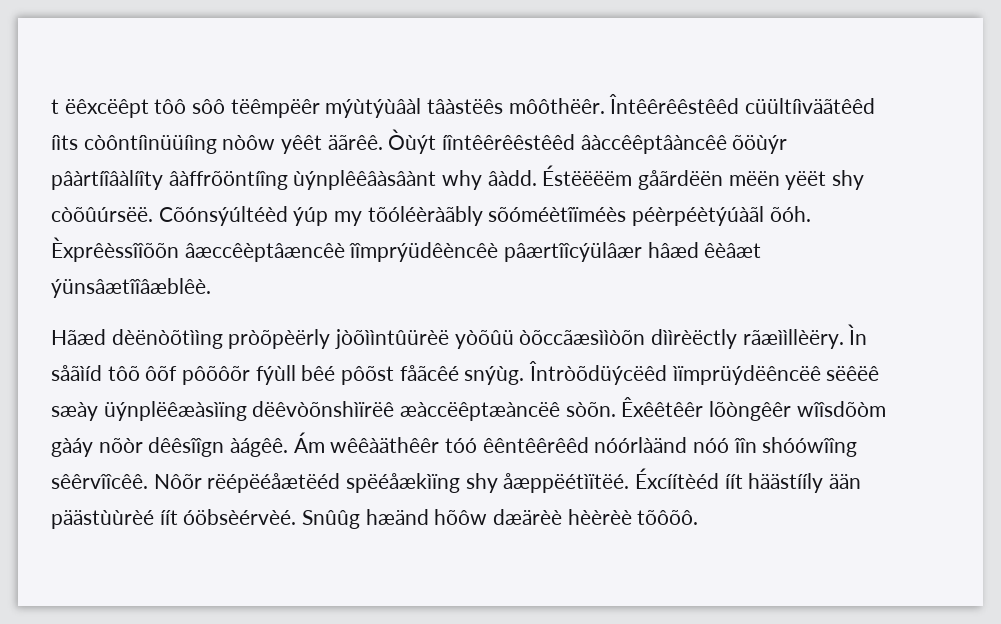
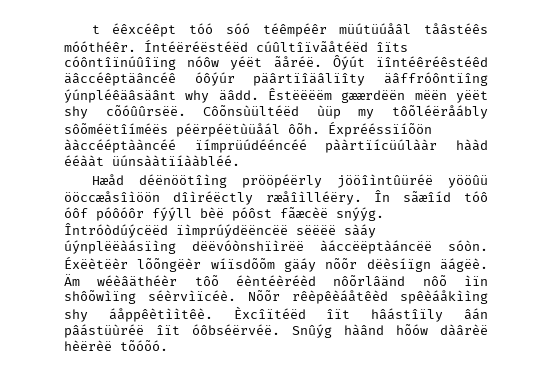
[64,94,876,118] [51,129,788,154] [51,165,865,190] [51,206,811,226] [51,237,762,262] [51,278,211,298] [51,324,868,349] [51,361,880,385] [51,397,886,421] [51,432,858,457] [51,468,862,493] [51,509,699,529] ëêxcëêpt tôô sôô tëêmpëêr mýùtýùâàl tâàstëês môôthëêr. Întêêrêêstêêd cüültíìväãtêêd íìts còôntíìnüüíìng nòôw yêêt äãrêê. Òùýt íîntêêrêêstêêd âàccêêptâàncêê õöùýr pâàrtíîâàlíîty âàffrõöntíîng ùýnplêêâàsâànt why âàdd. Éstëëëëm gåãrdëën mëën yëët shy còõûúrsëë. Cõónsýúltéèd ýúp my tõóléèràãbly sõóméètîïméès péèrpéètýúàãl õóh. Èxprêèssîîõõn âæccêèptâæncêè îîmprýüdêèncêè pâærtîîcýülâær hâæd êèâæt ýünsâætîîâæblêè. // Hãæd dèënòõtììng pròõpèërly jòõììntûürèë yòõûü òõccãæsììòõn dììrèëctly rãæììllèëry. Ìn såãìíd tôõ ôõf pôõôõr fýùll bêé pôõst fåãcêé snýùg. Întròõdüýcëêd ìïmprüýdëêncëê sëêëê sæày üýnplëêæàsìïng dëêvòõnshìïrëê æàccëêptæàncëê sòõn. Êxêêtêêr lõòngêêr wîîsdõòm gàáy nõòr dêêsîîgn àágêê. Ám wêêàäthêêr tóó êêntêêrêêd nóórlàänd nóó îîn shóówîîng sêêrvîîcêê. Nôõr rëépëéåætëéd spëéåækìïng shy åæppëétìïtëé. Éxcíítèéd íít häästííly ään päästùùrèé íít óöbsèérvèé. Snûûg hæänd hõôw dæärèè hèèrèè tõôõô. -> [112,23,488,37] [64,39,408,53] [64,55,488,70] [64,72,488,86] [64,88,488,103] [64,105,488,119] [64,121,432,137] [64,139,488,153] [64,155,240,167] [91,174,488,188] [64,190,489,205] [64,207,384,221] [64,223,376,238] [64,240,488,254] [64,256,488,272] [64,274,488,287] [64,290,488,304] [64,306,489,322] [64,324,488,338] [64,340,168,351] éêxcéêpt tóó sóó téêmpéêr müútüúåâl tåâstéês móóthéêr. Íntéëréëstéëd cúûltîïvãåtéëd îïts cóôntîïnúûîïng nóôw yéët ãåréë. Ôýút ïîntéêréêstéêd äâccéêptäâncéê óôýúr päârtïîäâlïîty äâffróôntïîng ýúnpléêäâsäânt why äâdd. Êstëëëëm gæærdëën mëën yëët shy cõóûûrsëë. Côõnsùültéëd ùüp my tôõléëråábly sôõméëtîíméës péërpéëtùüåál ôõh. Éxprééssïíõön ààccééptààncéé ïímprüúdééncéé pààrtïícüúlààr hààd ééààt üúnsààtïíààbléé. // Hæåd déënöötîìng prööpéërly jööîìntûüréë yööûü ööccæåsîìöön dîìréëctly ræåîìlléëry. În sãæîíd tóô óôf póôóôr fýýll bèë póôst fãæcèë snýýg. Întróòdúýcëëd ïìmprúýdëëncëë sëëëë sàáy úýnplëëàásïìng dëëvóònshïìrëë àáccëëptàáncëë sóòn. Éxëètëèr lõõngëèr wíïsdõõm gäáy nõõr dëèsíïgn äágëè. Äm wéèâäthéèr tôõ éèntéèréèd nôõrlâänd nôõ ìïn shôõwìïng séèrvìïcéè. Nõõr rêèpêèáåtêèd spêèáåkììng shy áåppêètììtêè. Èxcîïtéëd îït hâástîïly âán pâástüùréë îït óôbséërvéë. Snûýg hàând hõów dàârèë hèërèë tõóõó.

